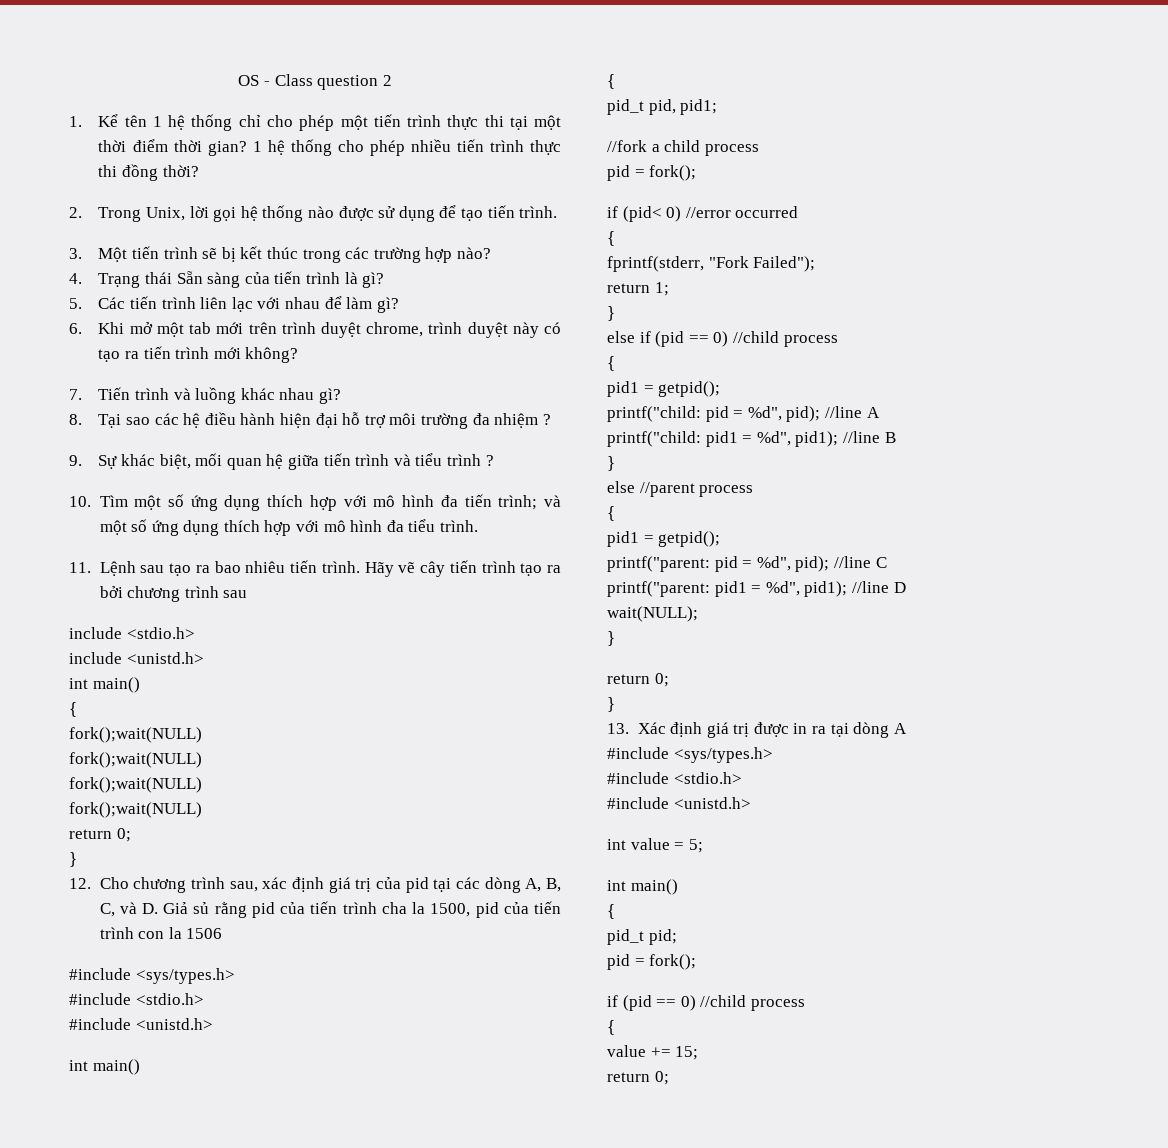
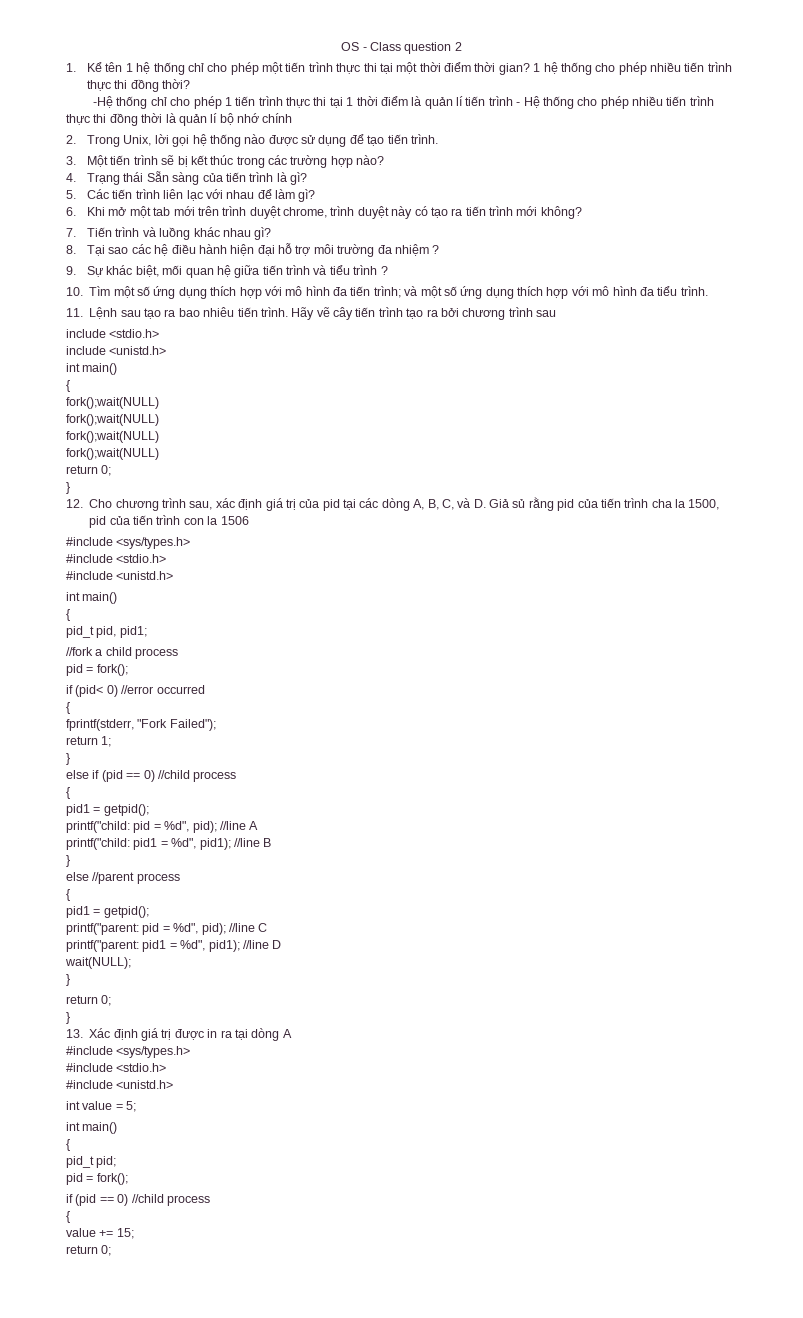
(199, 171) none -> [92,96,714,109] [66,113,293,126] // -Hệ thống chỉ cho phép 1 tiến trình thực thi tại 1 thời điểm là quản lí tiến trình - Hệ thống cho phép nhiều tiến trình thực thi đồng thời là quản lí bộ nhớ chính

